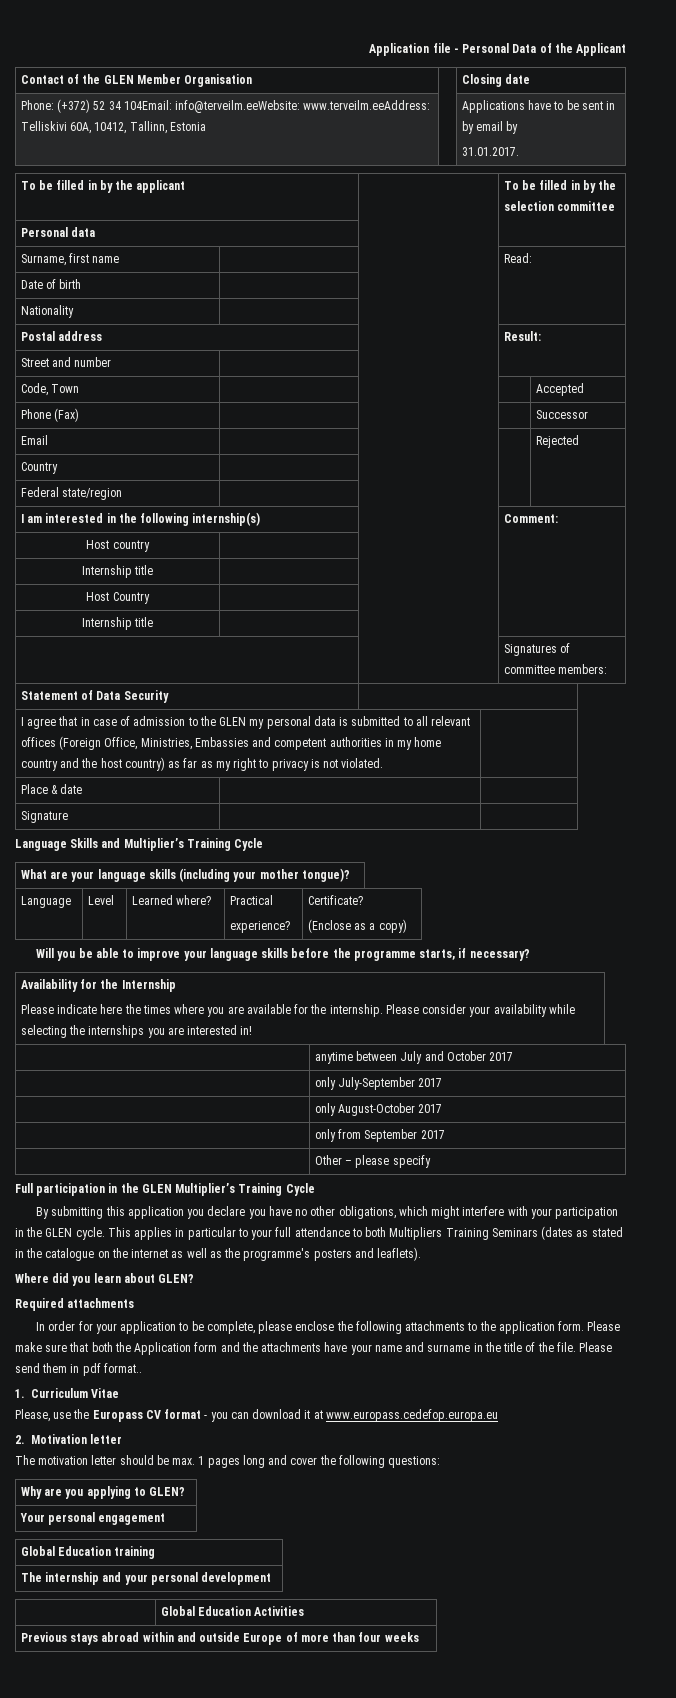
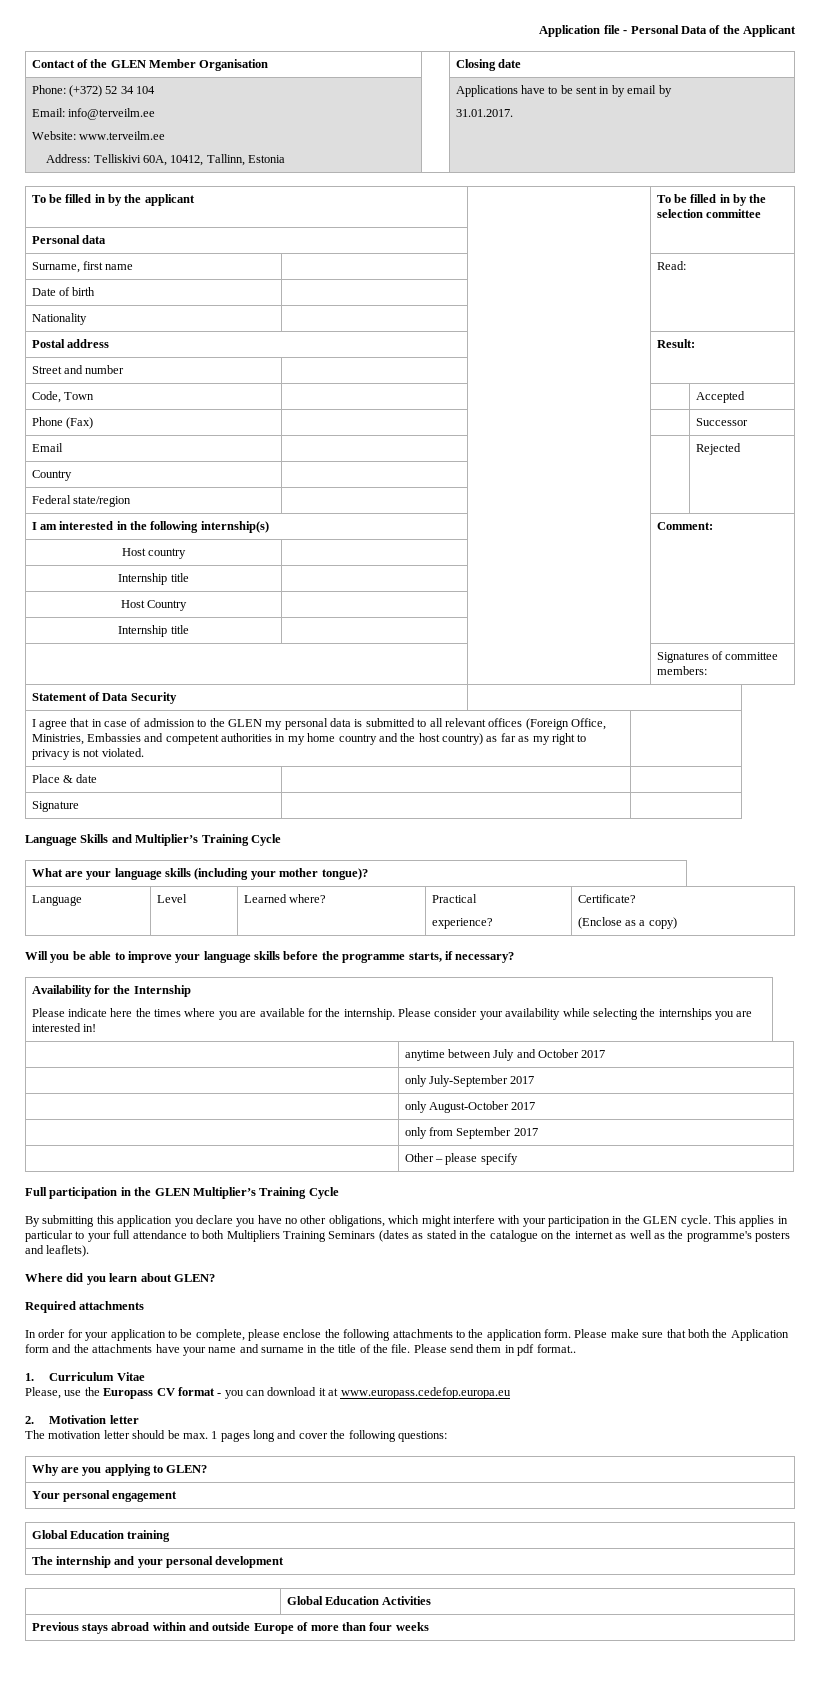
[123,100,431,113] 104Email: info@terveilm.eeWebsite: www.terveilm.eeAddress: -> [136,86,156,94] [31,108,155,120] [31,131,165,140] [46,154,91,163] 104 // Email: info@terveilm.ee // Website: www.terveilm.ee // Address:

